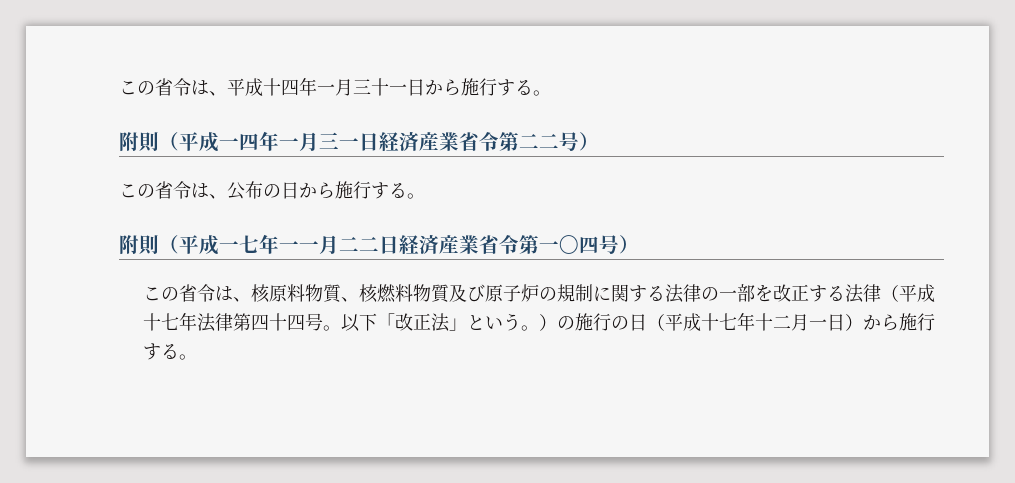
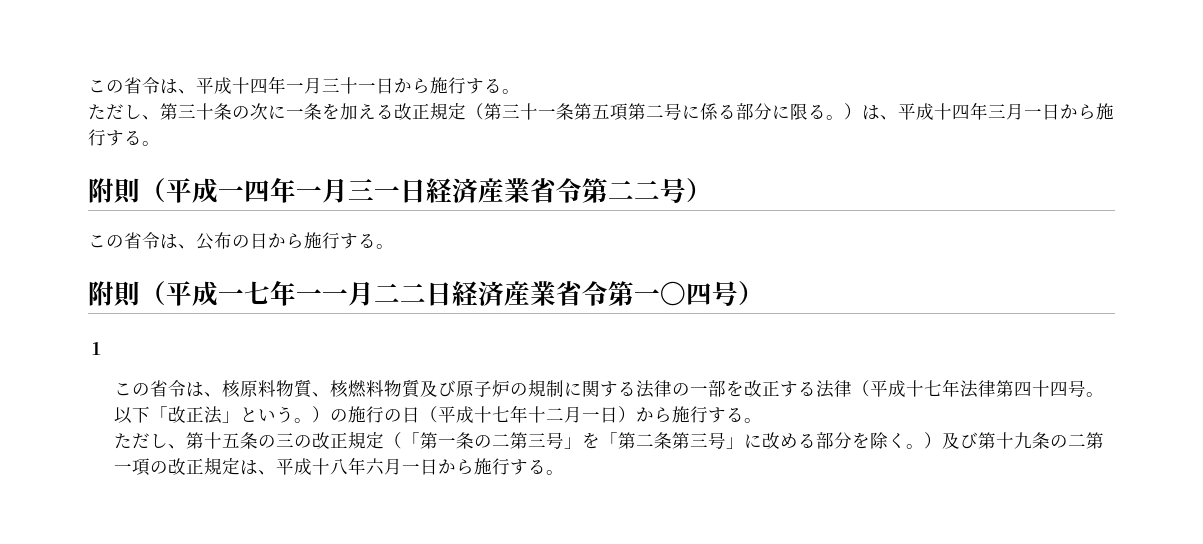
(551, 93) none -> [88,102,1114,121] [88,129,160,146] // ただし、第三十条の次に一条を加える改正規定（第三十一条第五項第二号に係る部分に限る。）は、平成十四年三月一日から施行する。
(639, 244) none -> [88,342,105,355] // １
(197, 357) none -> [113,431,1104,449] [113,457,564,476] // ただし、第十五条の三の改正規定（「第一条の二第三号」を「第二条第三号」に改める部分を除く。）及び第十九条の二第一項の改正規定は、平成十八年六月一日から施行する。

